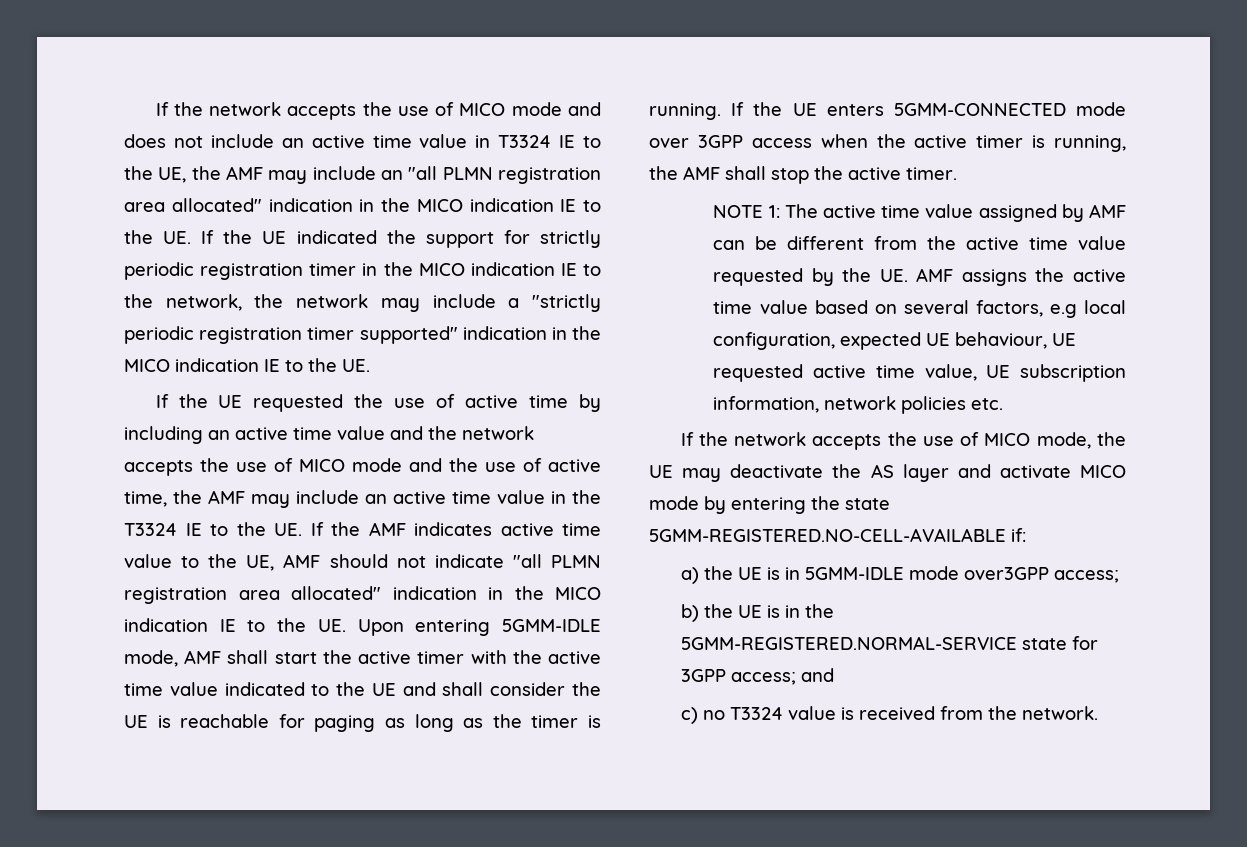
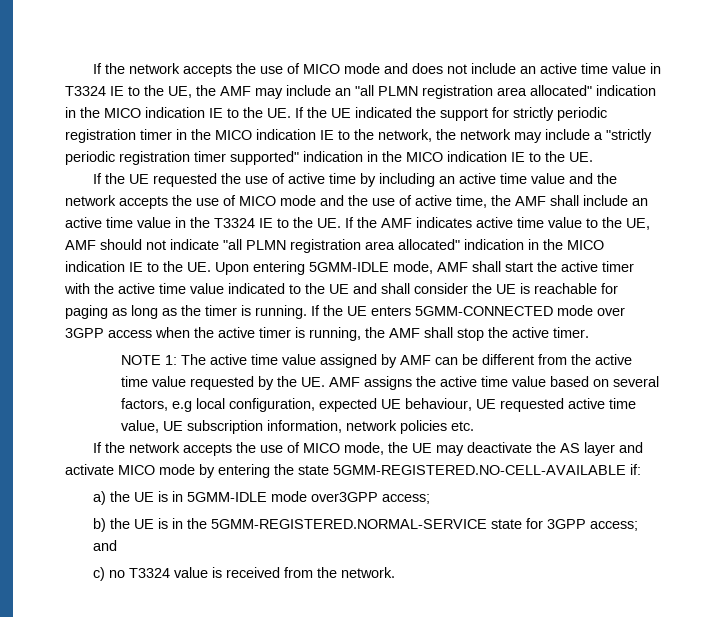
[251,494,290,508] may -> [550,195,579,206] shall

